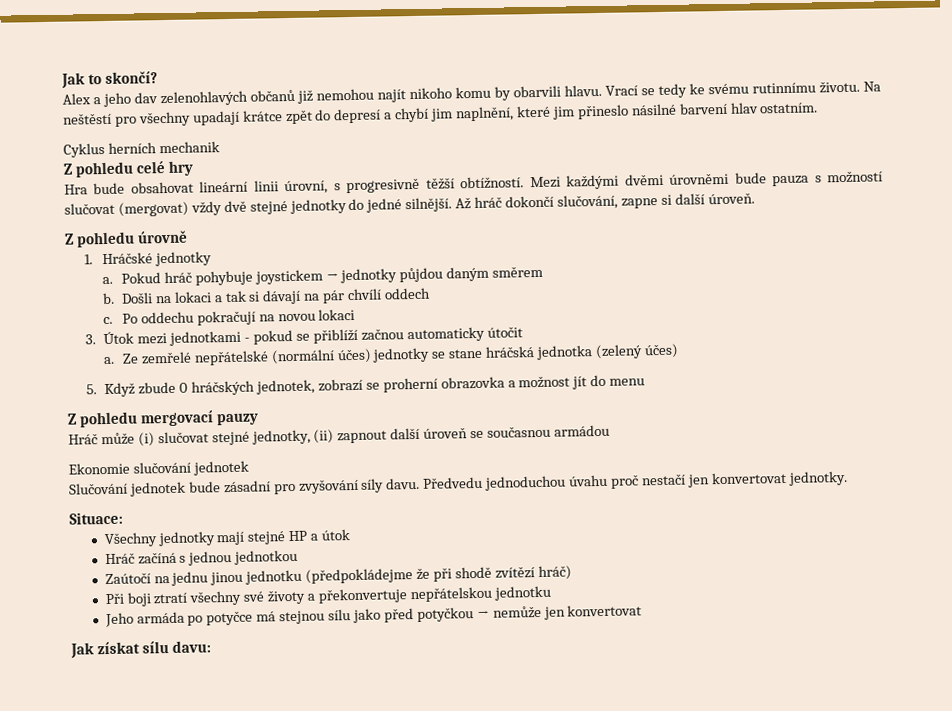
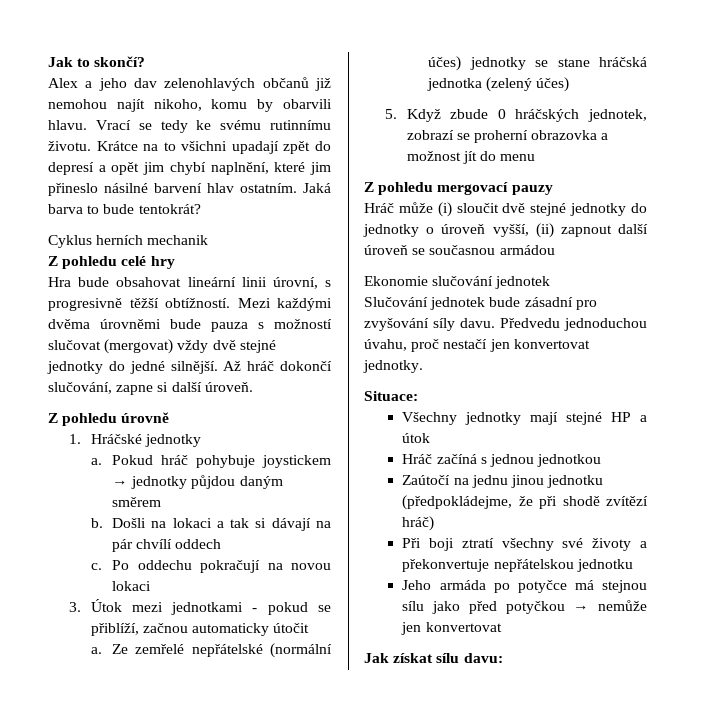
[409,87,452,100] nikoho -> [153,99,202,111] nikoho,
[863,81,881,92] [63,110,283,127] Na neštěstí pro všechny upadají krátce -> [96,141,279,154] Krátce na to všichni upadají
[394,107,454,123] chybí jim -> [111,162,206,175] opět jim chybí
(819, 108) none -> [303,183,331,193] [48,204,201,214] Jaká barva to bude tentokrát?
[624,173,664,186] dvěmi -> [48,319,90,329] dvěma
[312,328,358,344] přiblíží -> [90,623,139,636] přiblíží,
[157,429,311,446] slučovat stejné jednotky, -> [456,203,647,216] [363,224,529,237] sloučit dvě stejné jednotky do jednotky o úroveň vyšší,
[568,474,609,487] úvahu -> [364,339,407,351] úvahu,
[305,568,414,584] (předpokládejme -> [402,495,513,510] (předpokládejme,

